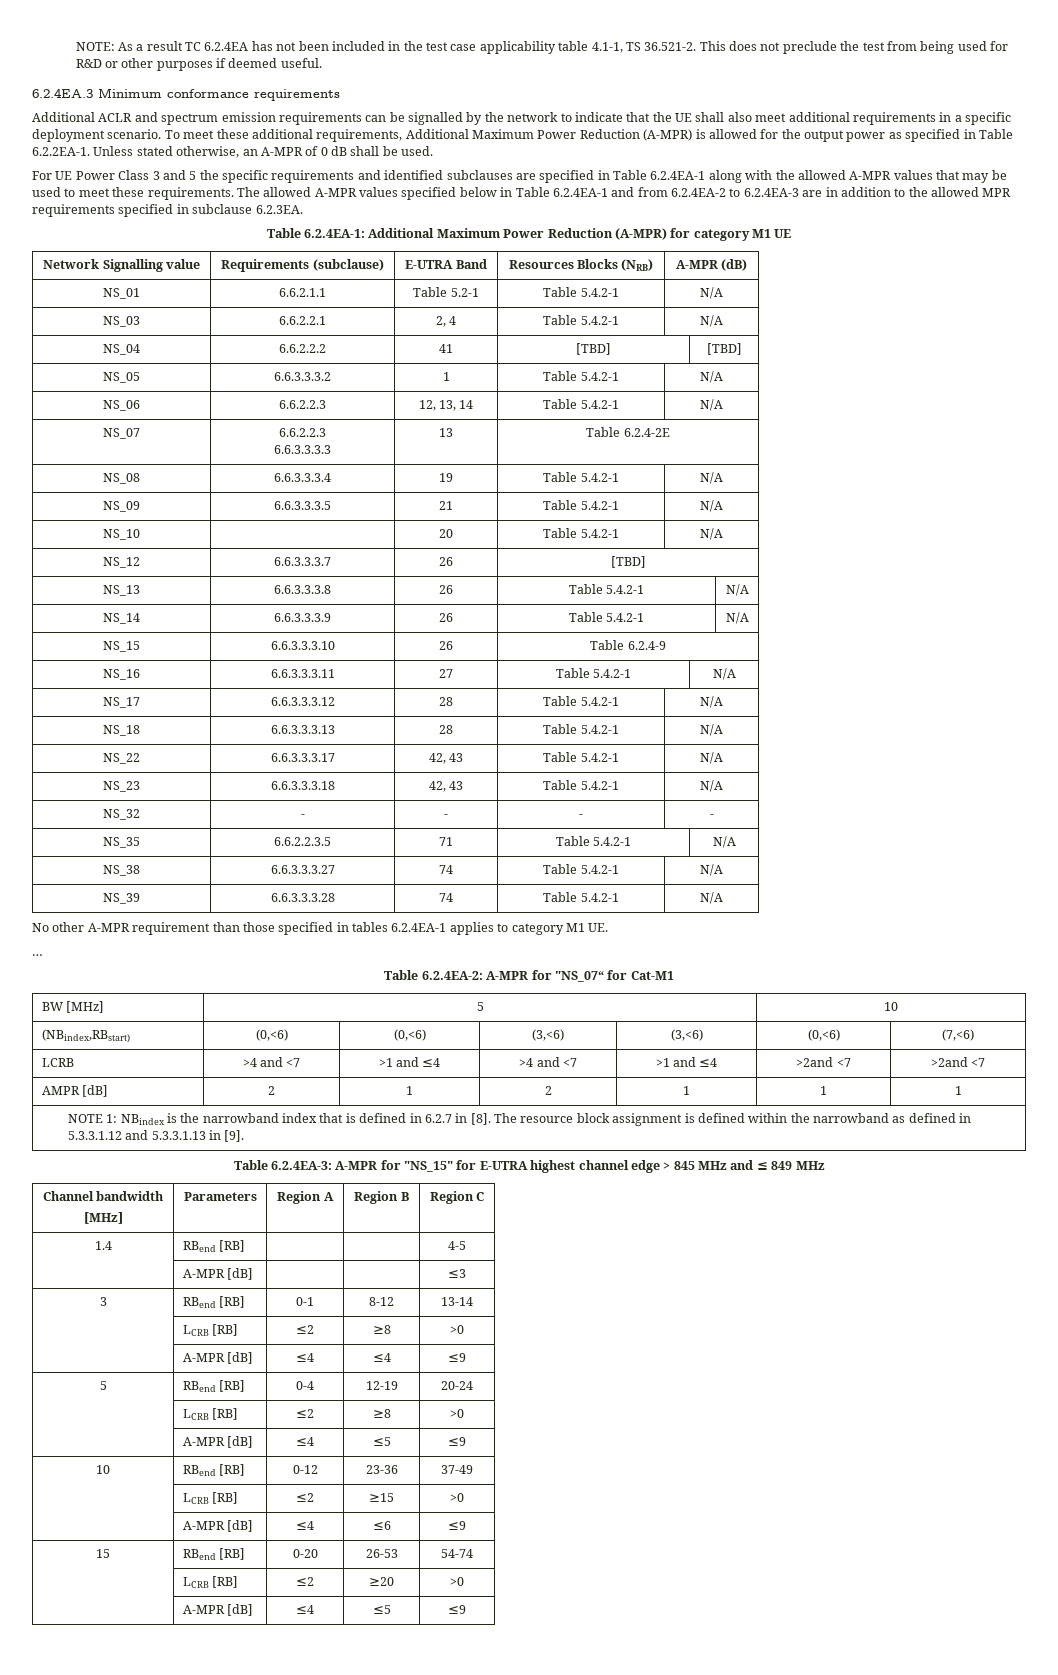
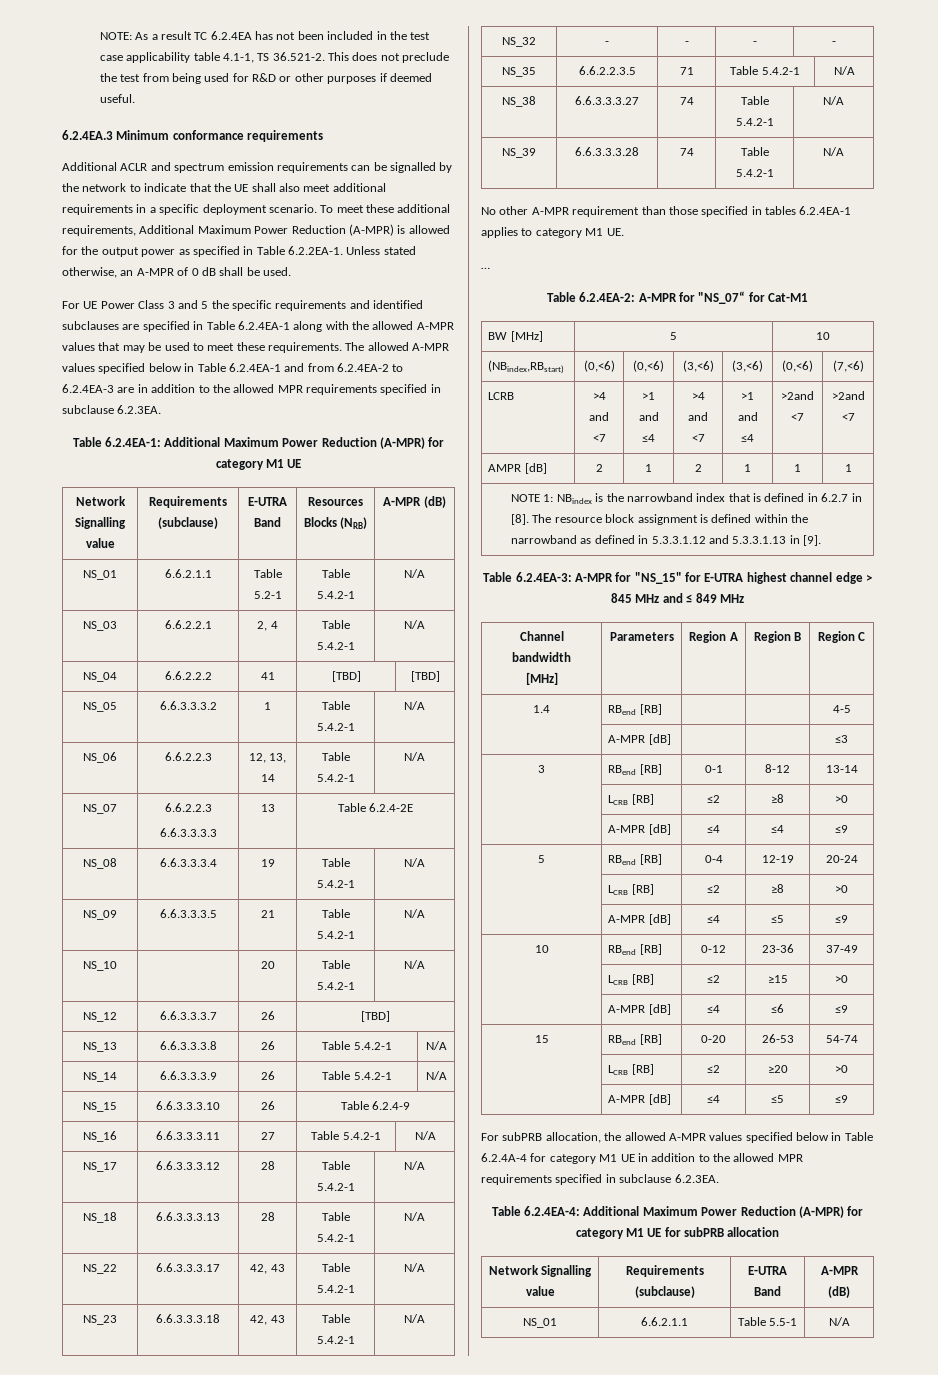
(466, 1609) none -> [481,1132,873,1143] [481,1153,803,1164] [481,1174,719,1185] [491,1206,864,1218] [575,1227,780,1239] [488,1265,593,1277] [525,1286,555,1296] [625,1265,704,1277] [634,1286,695,1298] [748,1266,787,1275] [754,1286,781,1296] [820,1266,859,1275] [828,1286,850,1298] [523,1318,557,1328] [641,1317,688,1326] [737,1317,798,1326] [828,1317,850,1326] // For subPRB allocation, the allowed A-MPR values specified below in Table 6.2.4A-4 for category M1 UE in addition to the allowed MPR requirements specified in subclause 6.2.3EA. // Table 6.2.4EA-4: Additional Maximum Power Reduction (A-MPR) for category M1 UE for subPRB allocation // Network Signalling value | Requirements (subclause) | E-UTRA Band | A-MPR (dB) // NS_01 | 6.6.2.1.1 | Table 5.5-1 | N/A

